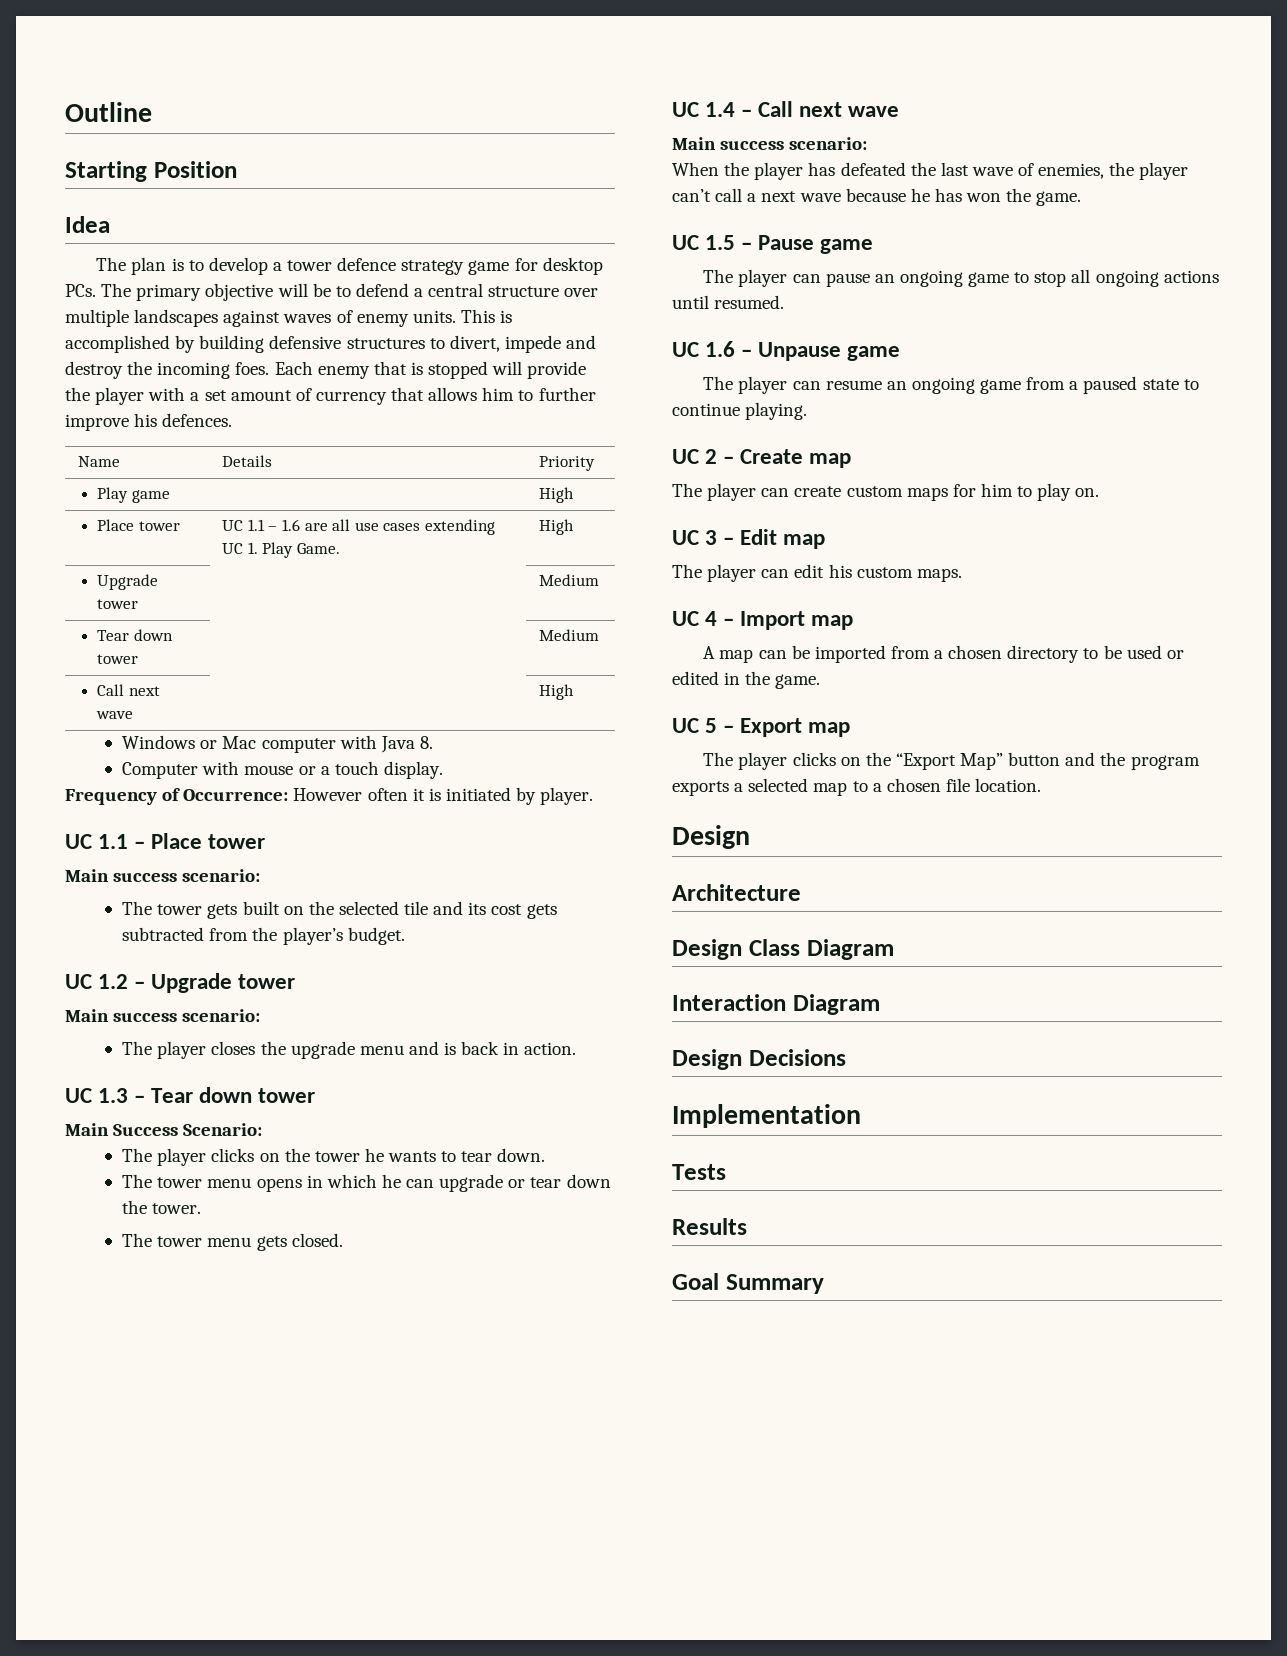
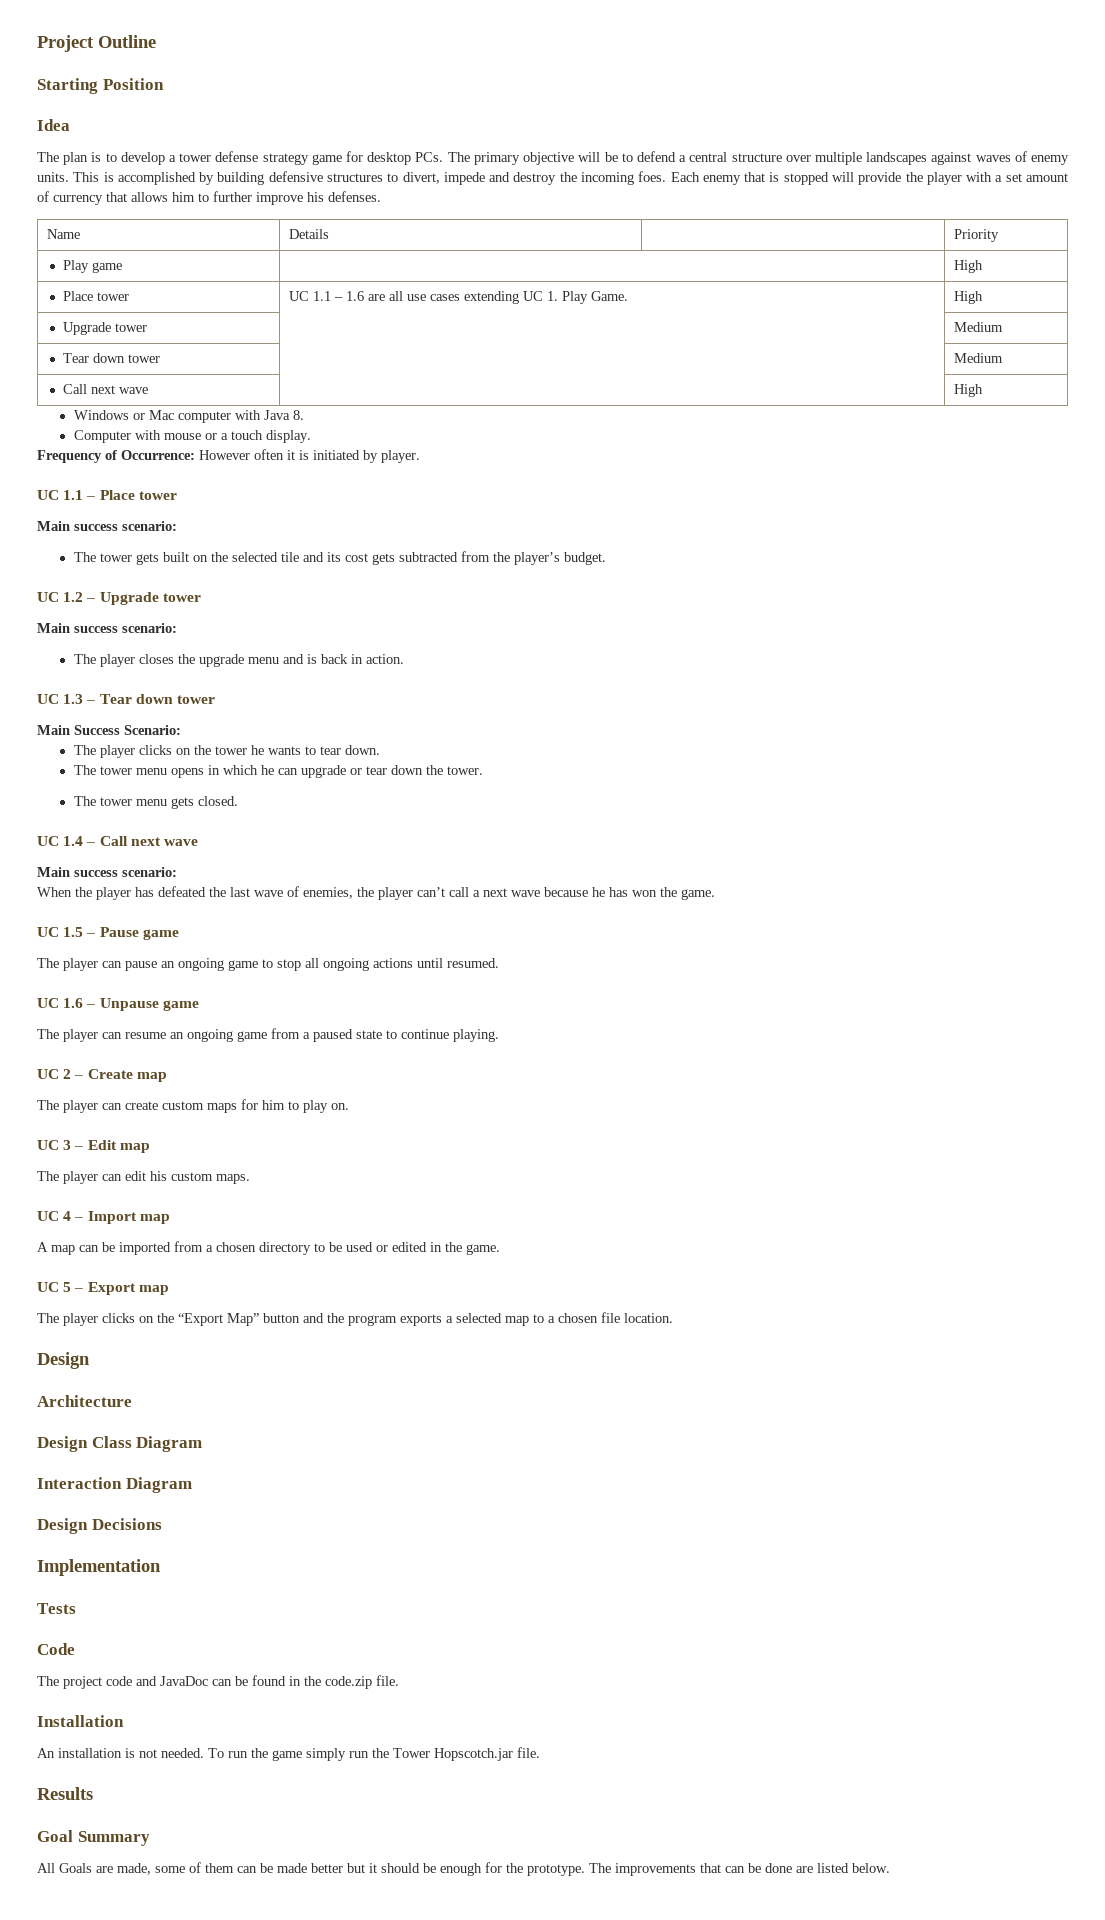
(65, 112) none -> [37,35,94,52] Project
[337,257,397,271] defence -> [215,151,259,162] defense
[162,413,233,427] defences. -> [328,191,381,202] defenses.
[672,1218,747,1235] [672,1273,824,1294] Results // Goal Summary -> [37,1643,75,1655] [37,1675,399,1689] [37,1715,124,1727] [37,1747,540,1761] [37,1787,93,1800] [37,1830,150,1846] [37,1862,890,1876] Code // The project code and JavaDoc can be found in the code.zip file. // Installation // An installation is not needed. To run the game simply run the Tower Hopscotch.jar file. // Results // Goal Summary // All Goals are made, some of them can be made better but it should be enough for the prototype. The improvements that can be done are listed below.

